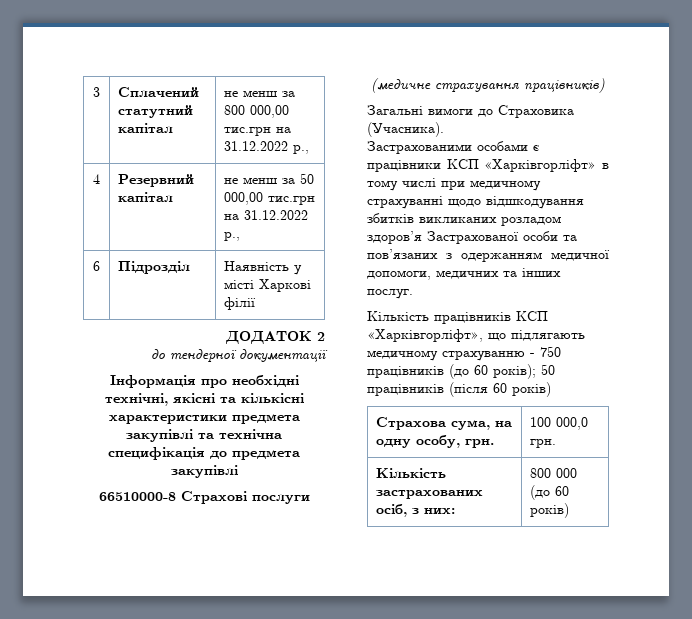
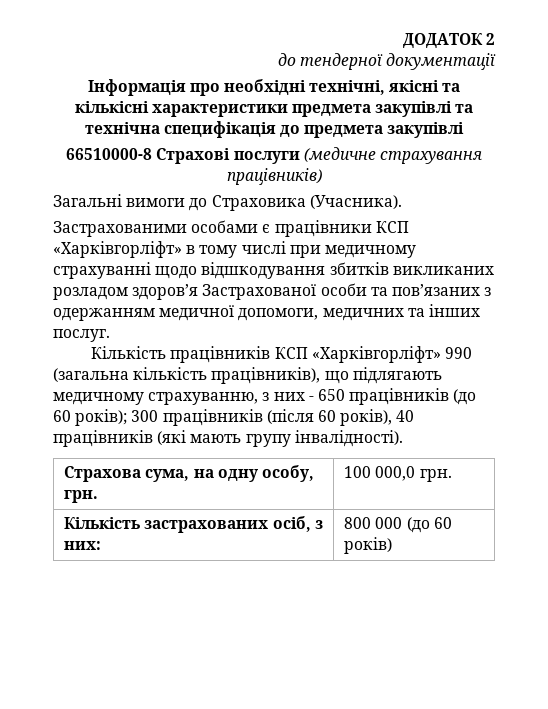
[93,87,100,97] [118,87,200,97] [118,105,194,118] [118,123,174,133] [224,90,296,97] [224,105,290,118] [224,127,292,136] [224,141,310,154] [93,174,100,184] [118,174,195,187] [118,192,174,202] [224,173,315,184] [224,192,316,205] [224,210,309,220] [224,232,241,241] [93,261,100,271] [118,261,191,274] [224,261,303,275] [224,279,312,292] [224,297,257,310] 3 | Сплачений статутний капітал | не менш за 800 000,00 тис.грн на 31.12.2022 р., // 4 | Резервний капітал | не менш за 50 000,00 тис.грн на 31.12.2022 р., // 6 | Підрозділ | Наявність у місті Харкові філії // -> (402, 40) none
[367,329,585,342] [367,346,561,361] «Харківгорліфт», що підлягають медичному страхуванню - 750 -> [311,346,472,363] [53,367,442,384] [53,389,345,405] «Харківгорліфт» 990 (загальна кількість працівників), що підлягають медичному страхуванню, з них - 650
[541,364,555,375] 50 -> [131,410,159,422] 300
[512,382,551,397] років) -> [340,409,415,426] [53,430,403,447] років), 40 працівників (які мають групу інвалідності).

